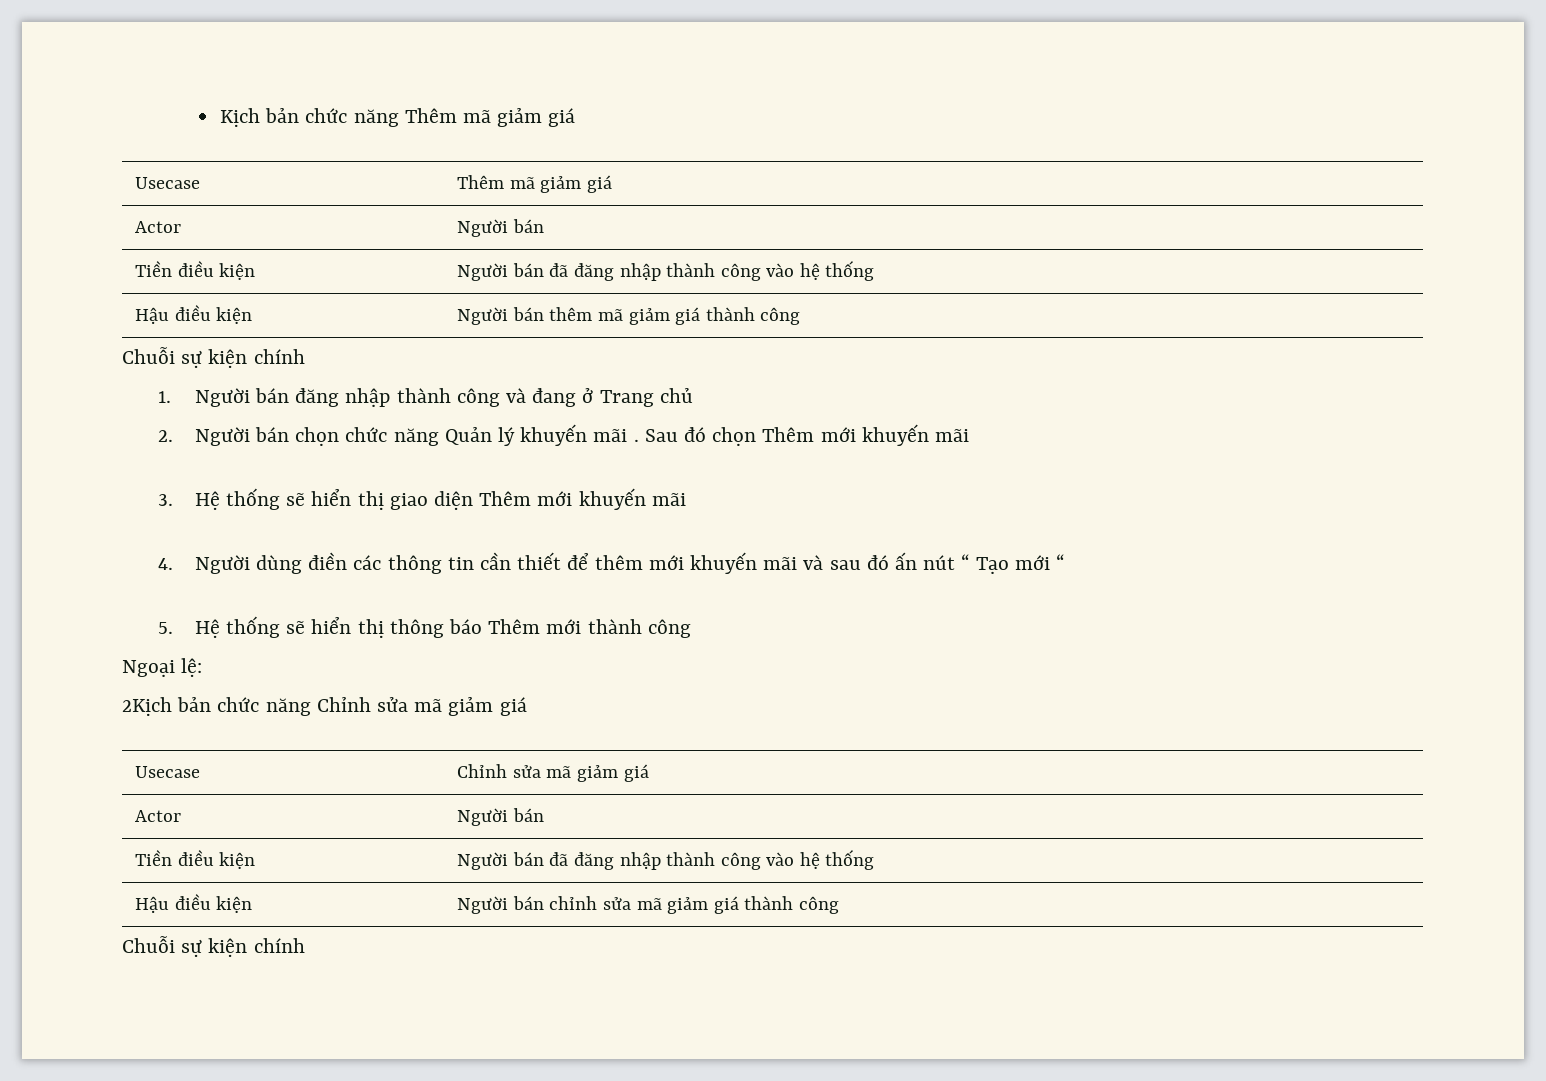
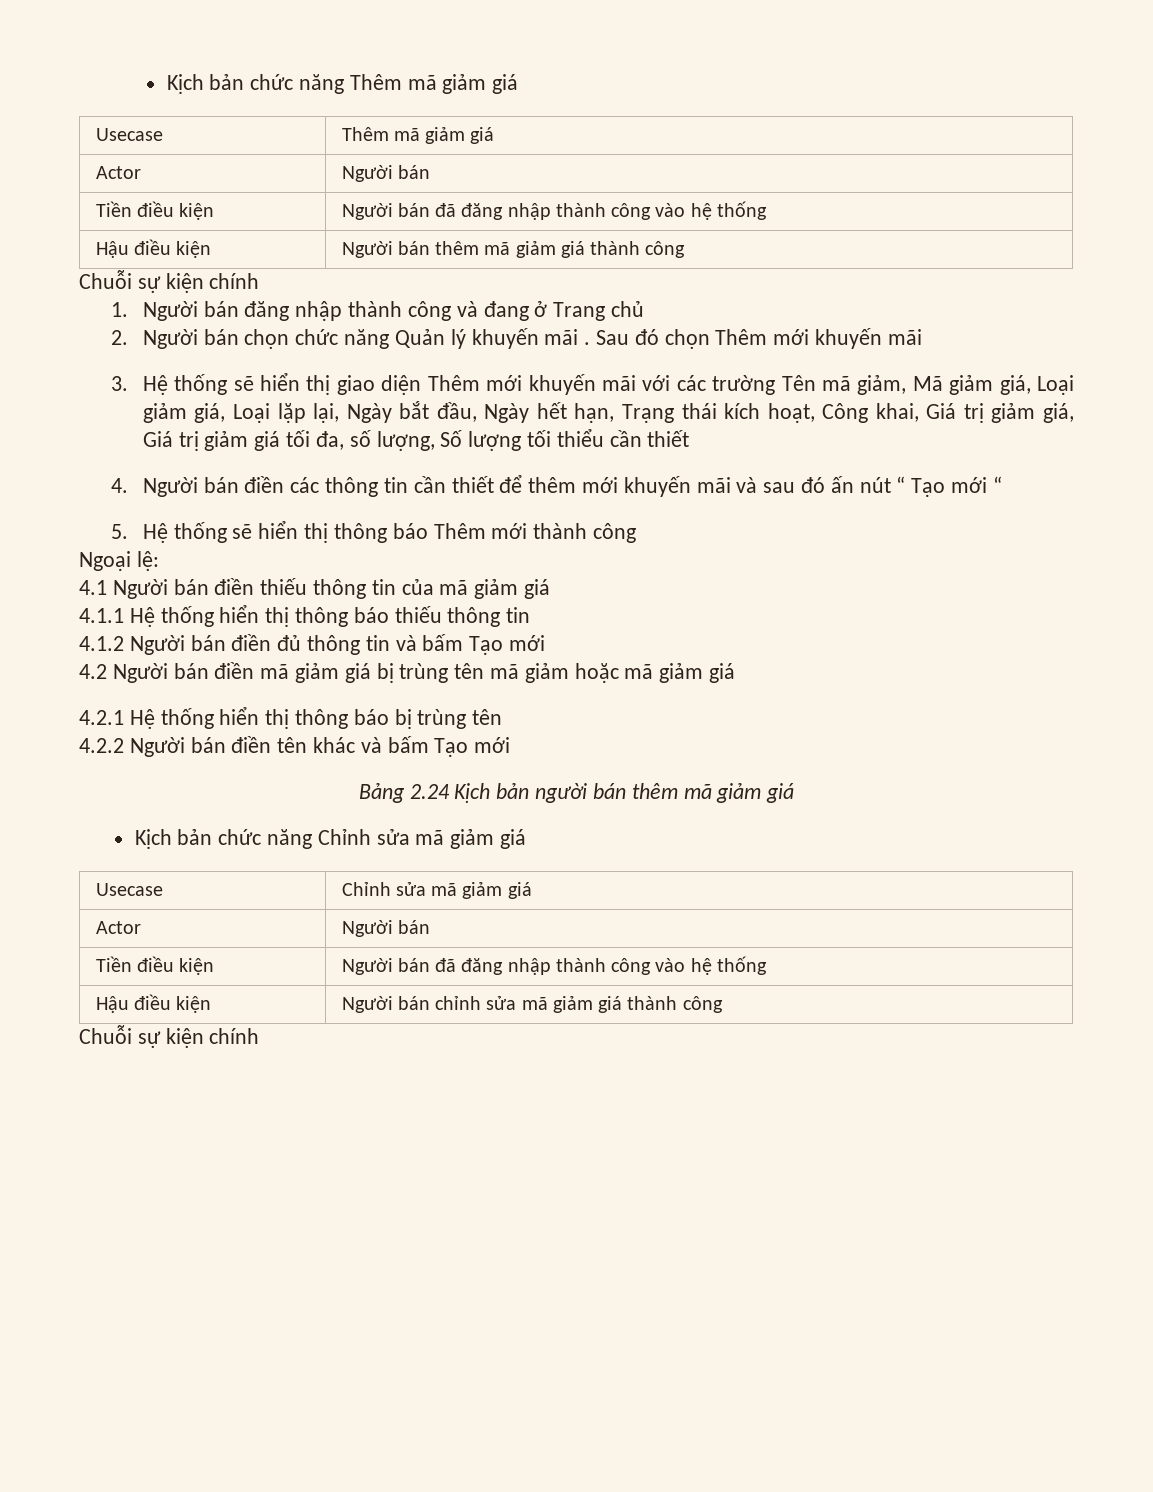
(686, 499) none -> [642,375,1074,395] [142,401,1074,423] [142,429,690,451] với các trường Tên mã giảm, Mã giảm giá, Loại giảm giá, Loại lặp lại, Ngày bắt đầu, Ngày hết hạn, Trạng thái kích hoạt, Công khai, Giá trị giảm giá, Giá trị giảm giá tối đa, số lượng, Số lượng tối thiểu cần thiết
[255,555,302,574] dùng -> [203,477,239,493] bán
[122,697,172,716] 2Kịch -> [79,578,551,599] [79,605,531,627] [79,634,546,655] [79,662,736,683] [79,707,503,729] [79,736,511,757] [358,783,795,803] [134,829,172,849] 4.1 Người bán điền thiếu thông tin của mã giảm giá // 4.1.1 Hệ thống hiển thị thông báo thiếu thông tin // 4.1.2 Người bán điền đủ thông tin và bấm Tạo mới // 4.2 Người bán điền mã giảm giá bị trùng tên mã giảm hoặc mã giảm giá // 4.2.1 Hệ thống hiển thị thông báo bị trùng tên // 4.2.2 Người bán điền tên khác và bấm Tạo mới // Bảng 2.24 Kịch bản người bán thêm mã giảm giá // Kịch

